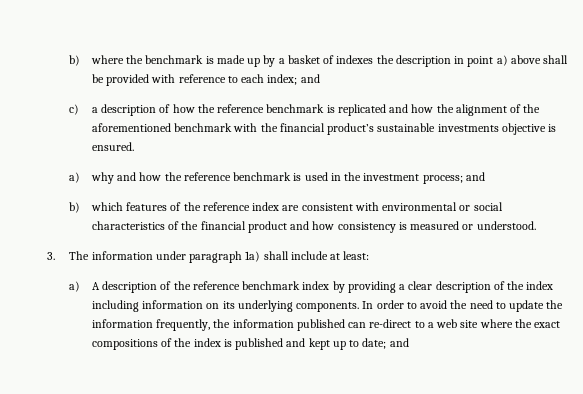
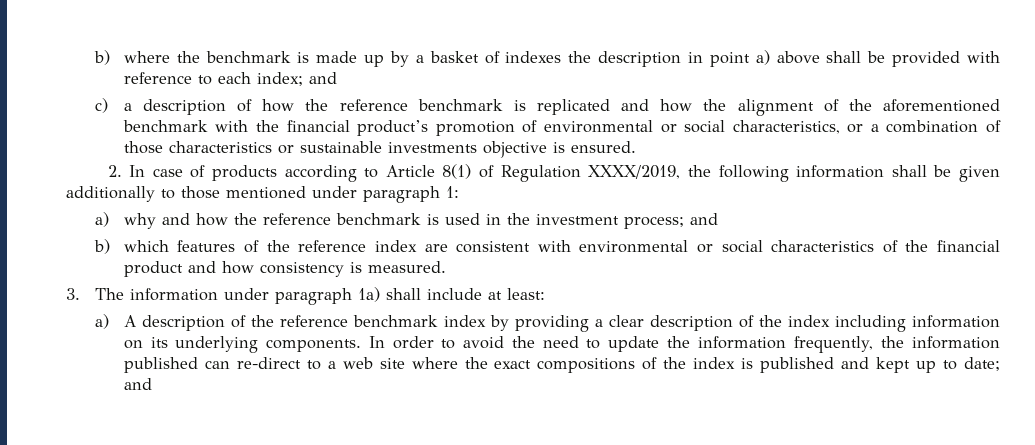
(375, 129) none -> [435,120,1002,136] [123,141,294,154] promotion of environmental or social characteristics, or a combination of those characteristics or
(134, 146) none -> [107,164,1000,182] [66,186,459,203] // 2. In case of products according to Article 8(1) of Regulation XXXX/2019, the following information shall be given additionally to those mentioned under paragraph 1:
[410,221,536,230] measured or understood. -> [367,261,446,273] measured.

